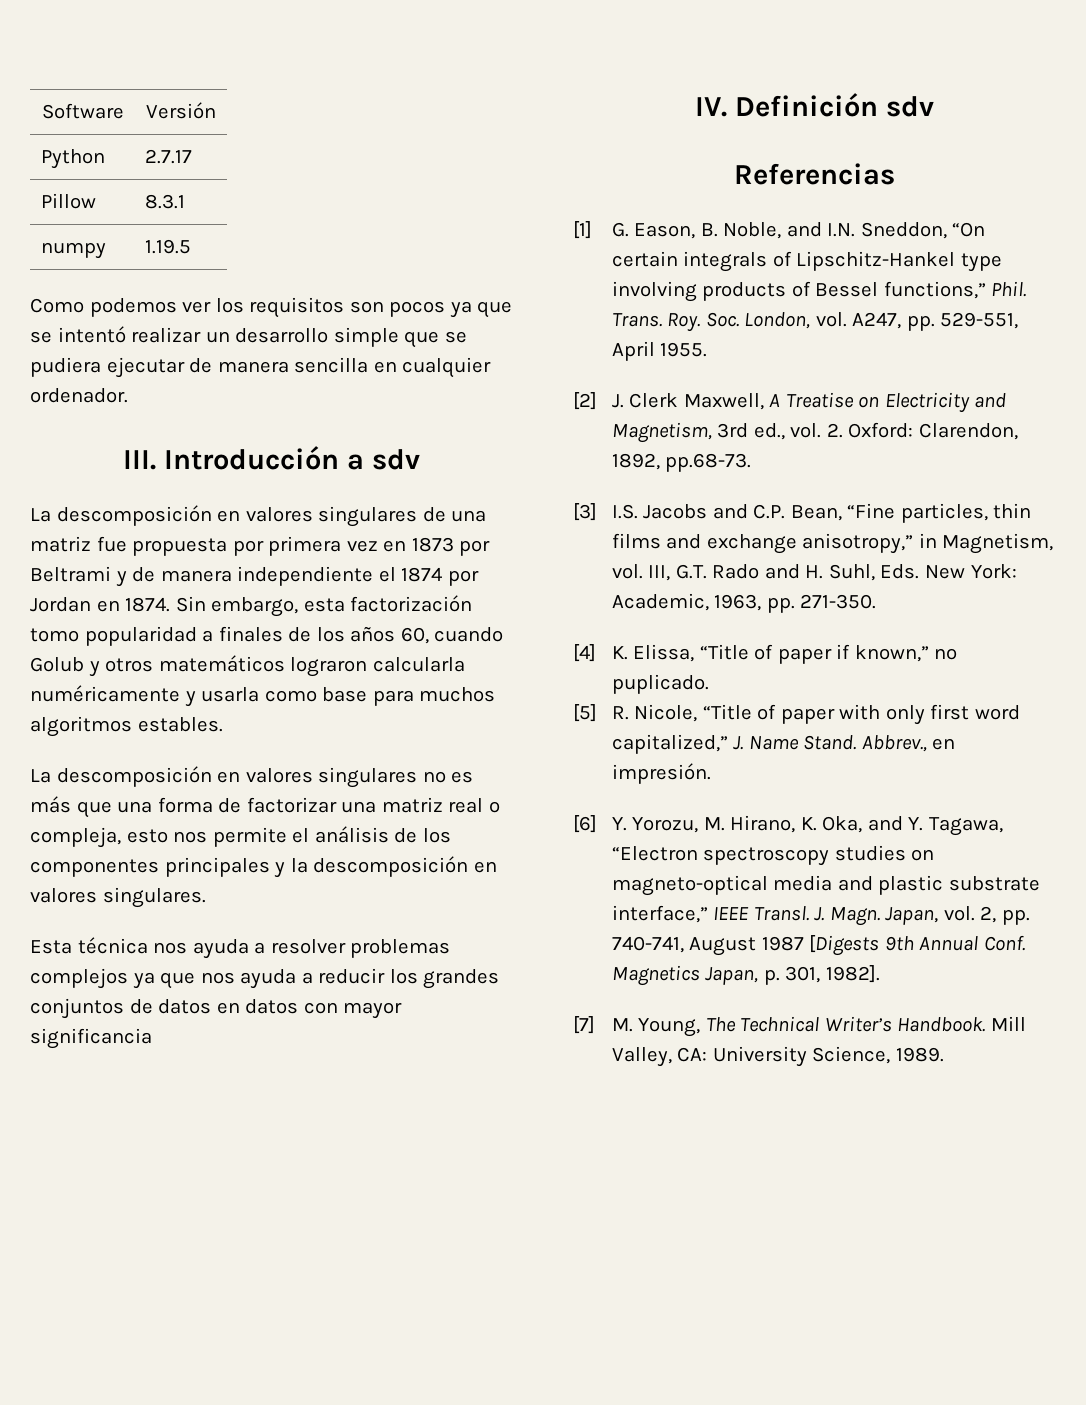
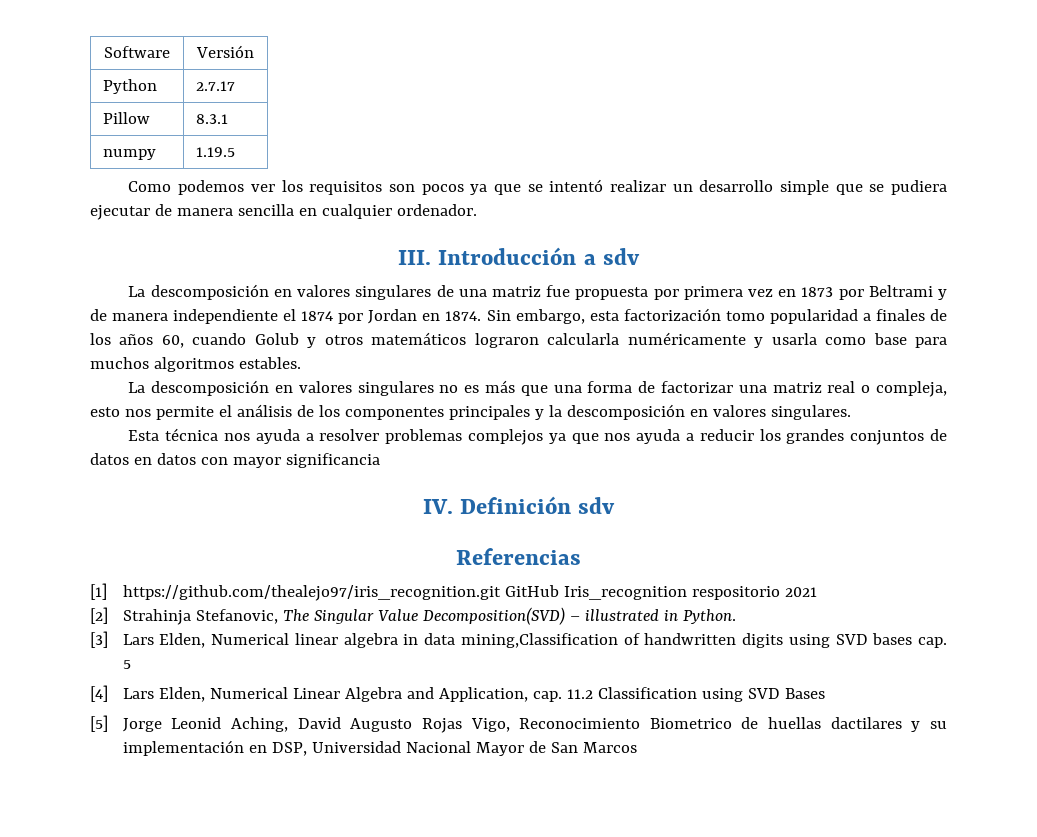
[611,222,986,239] [611,251,1002,272] [611,281,1027,302] [611,312,1019,332] [611,341,708,361] [573,392,1007,413] [611,422,1018,443] [611,453,752,472] [573,503,1032,523] [611,533,1054,554] [611,564,1017,581] [611,593,877,613] [573,644,958,664] [611,674,709,694] [573,704,1021,725] [611,734,956,754] [611,763,711,784] [573,815,1004,836] [611,845,935,866] [611,875,1040,896] [611,905,1031,926] [611,935,1025,956] [611,965,880,986] [573,1016,1026,1037] [611,1046,944,1067] G. Eason, B. Noble, and I.N. Sneddon, “On certain integrals of Lipschitz-Hankel type involving products of Bessel functions,” Phil. Trans. Roy. Soc. London, vol. A247, pp. 529-551, April 1955. // [2] J. Clerk Maxwell, A Treatise on Electricity and Magnetism, 3rd ed., vol. 2. Oxford: Clarendon, 1892, pp.68-73. // [3] I.S. Jacobs and C.P. Bean, “Fine particles, thin films and exchange anisotropy,” in Magnetism, vol. III, G.T. Rado and H. Suhl, Eds. New York: Academic, 1963, pp. 271-350. // [4] K. Elissa, “Title of paper if known,” no puplicado. // [5] R. Nicole, “Title of paper with only first word capitalized,” J. Name Stand. Abbrev., en impresión. // [6] Y. Yorozu, M. Hirano, K. Oka, and Y. Tagawa, “Electron spectroscopy studies on magneto-optical media and plastic substrate interface,” IEEE Transl. J. Magn. Japan, vol. 2, pp. 740-741, August 1987 [Digests 9th Annual Conf. Magnetics Japan, p. 301, 1982]. // [7] M. Young, The Technical Writer’s Handbook. Mill Valley, CA: University Science, 1989. -> [122,585,817,601] [90,607,736,625] [90,631,947,648] [122,660,131,669] [90,685,825,702] [90,715,947,733] [122,740,637,756] https://github.com/thealejo97/iris_recognition.git GitHub Iris_recognition respositorio 2021 // [2] Strahinja Stefanovic, The Singular Value Decomposition(SVD) – illustrated in Python. // [3] Lars Elden, Numerical linear algebra in data mining,Classification of handwritten digits using SVD bases cap. 5 // [4] Lars Elden, Numerical Linear Algebra and Application, cap. 11.2 Classification using SVD Bases // [5] Jorge Leonid Aching, David Augusto Rojas Vigo, Reconocimiento Biometrico de huellas dactilares y su implementación en DSP, Universidad Nacional Mayor de San Marcos

